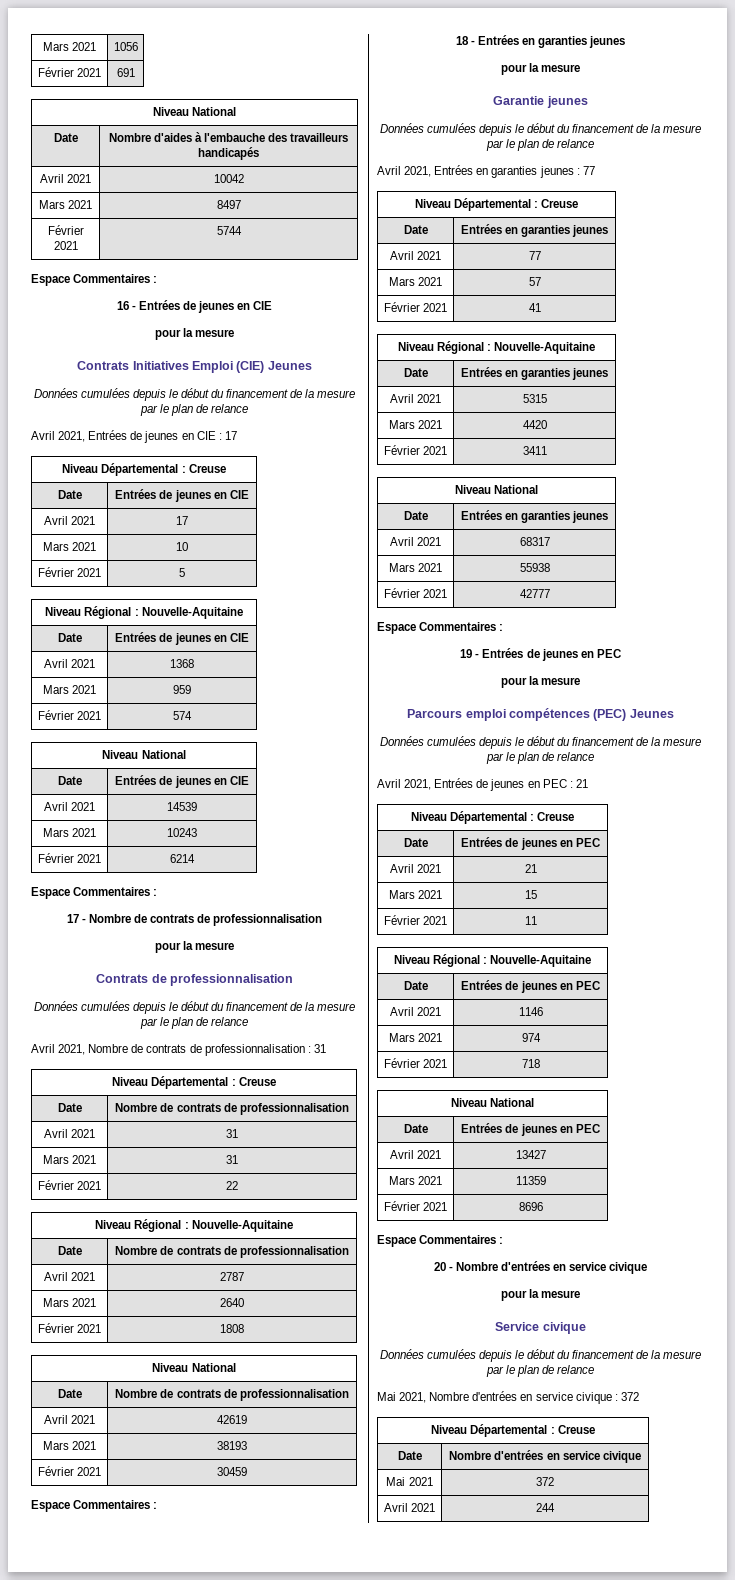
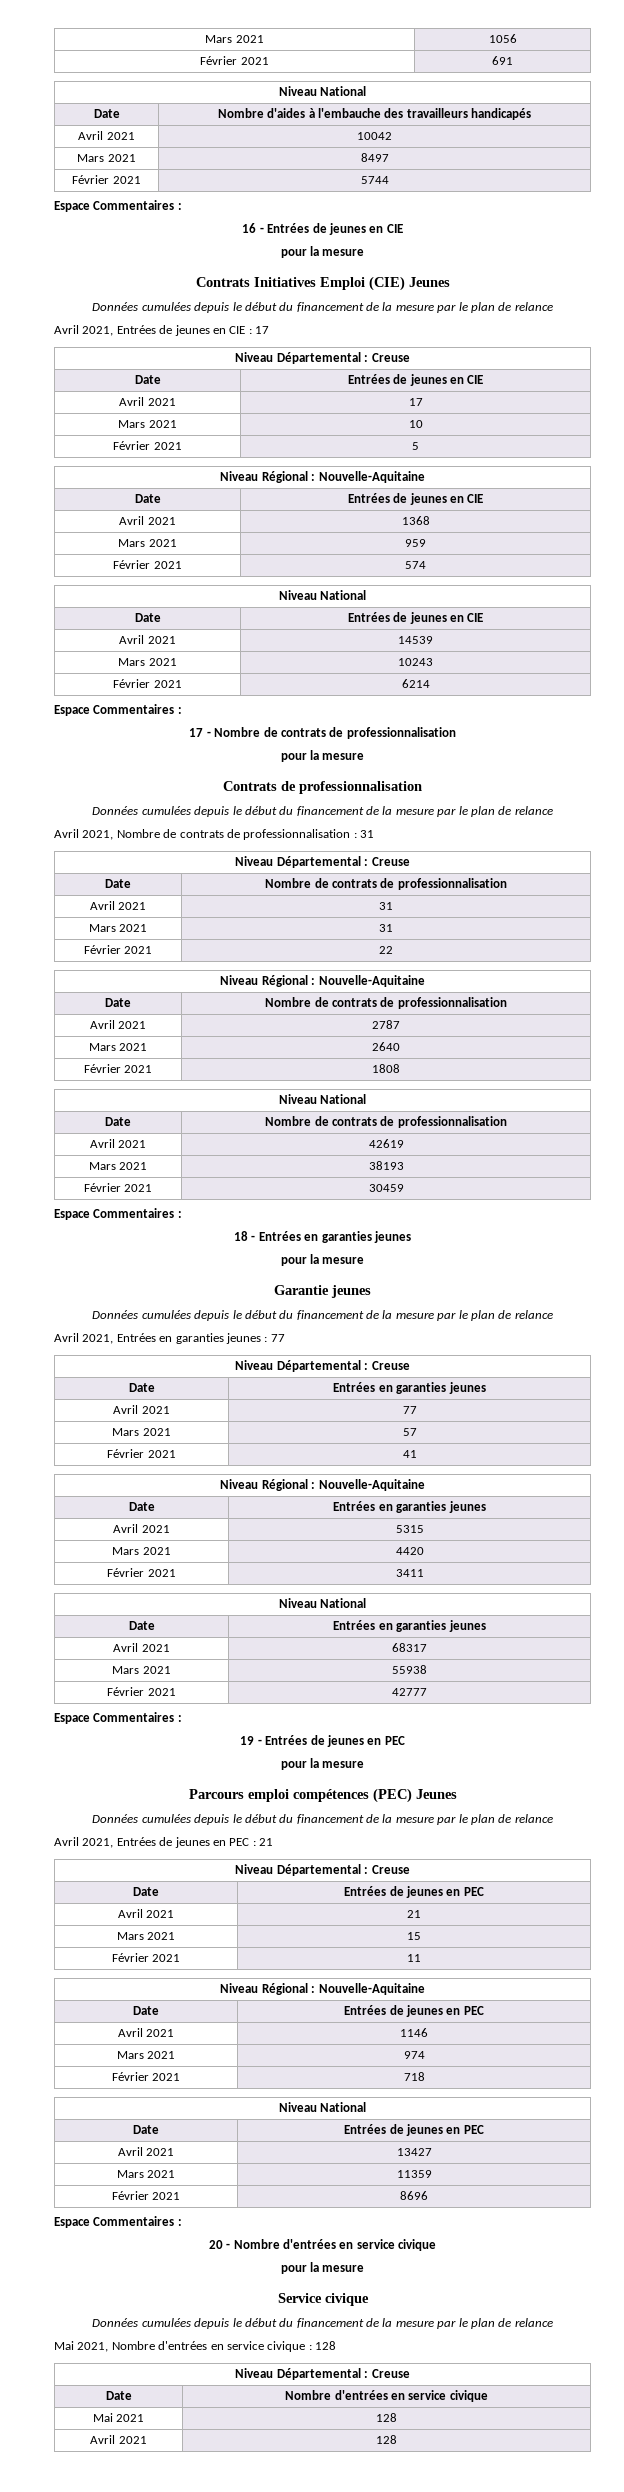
[620,1392,639,1401] 372 -> [315,2341,336,2350] 128
[536,1477,554,1486] [383,1503,436,1512] [536,1503,555,1512] 372 // Avril 2021 | 244 -> [375,2413,397,2422] [90,2435,147,2444] [375,2435,397,2444] 128 // Avril 2021 | 128

